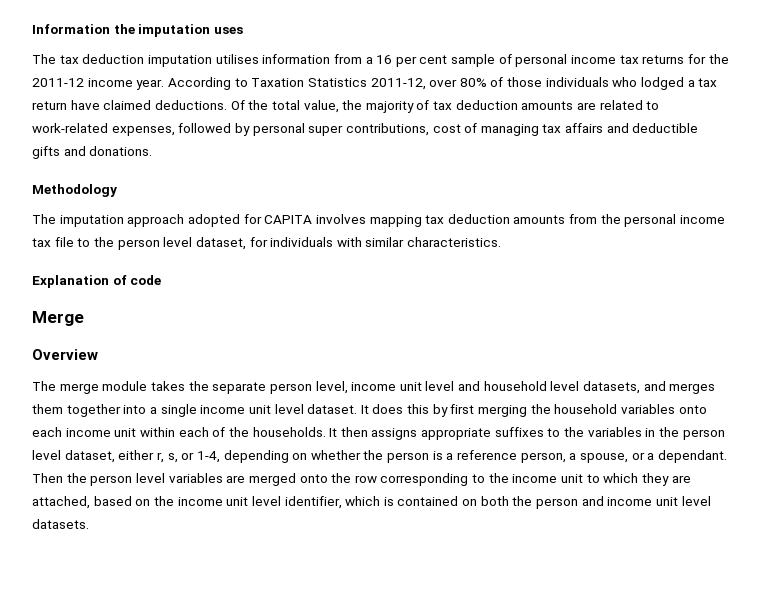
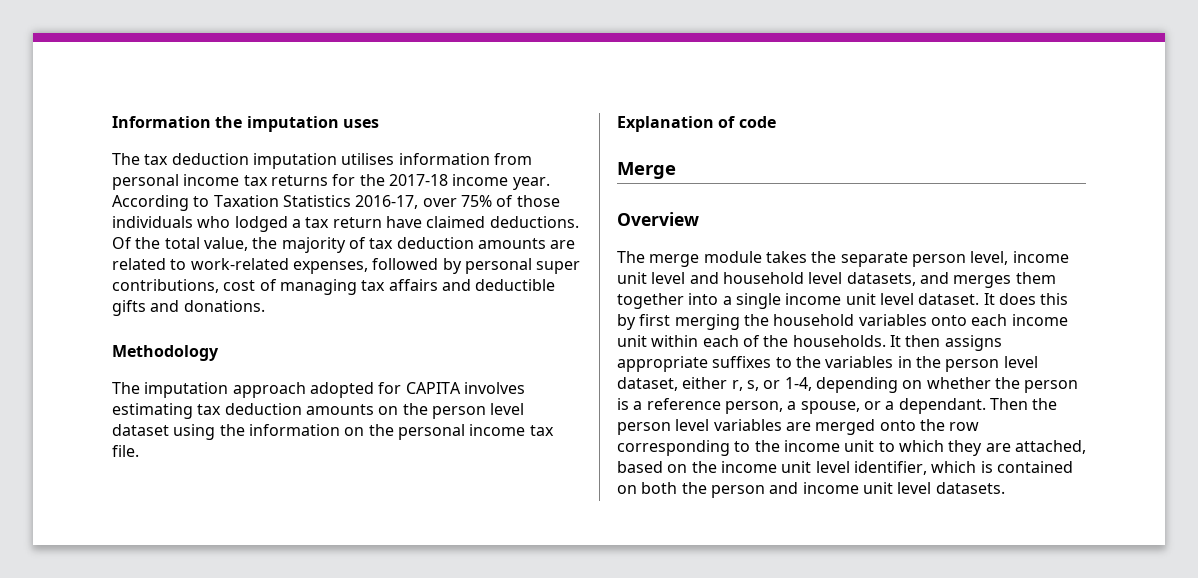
[365,54,512,67] a 16 per cent sample of -> (532, 159) none
[32,78,84,87] 2011-12 -> [388,174,448,186] 2017-18
[370,78,487,90] 2011-12, over 80% -> [355,195,492,209] 2016-17, over 75%
[369,214,726,227] [32,237,502,250] mapping tax deduction amounts from the personal income tax file to the person level dataset, for individuals with similar characteristics. -> [112,403,525,419] [112,424,554,440] [112,445,139,457] estimating tax deduction amounts on the person level dataset using the information on the personal income tax file.

